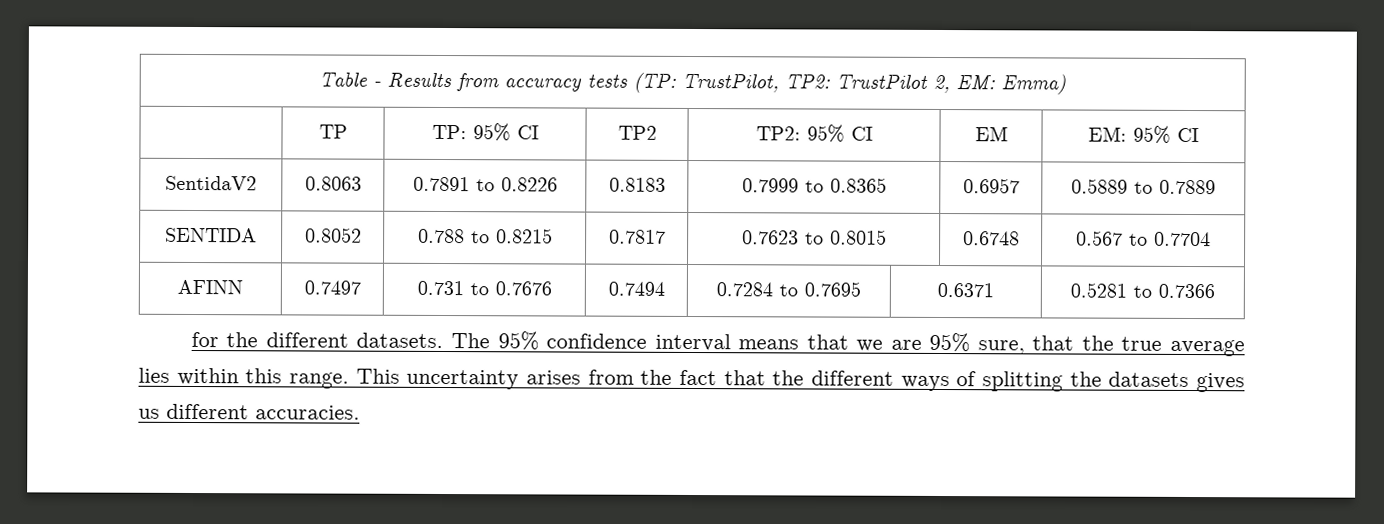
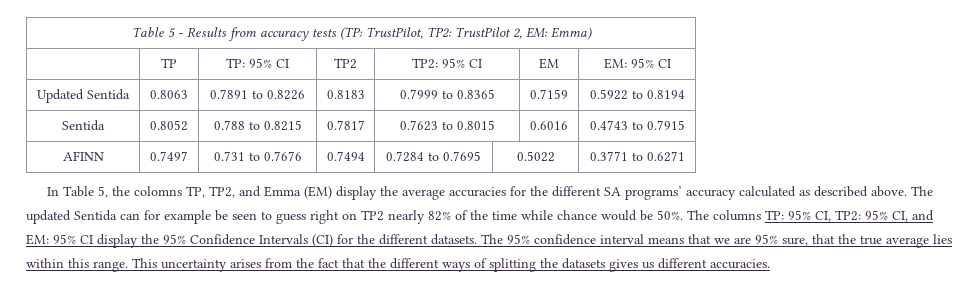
[319,71,368,87] Table -> [131,27,175,38] Table 5
[165,175,257,191] SentidaV2 -> [37,89,130,103] Updated Sentida
[962,178,1020,194] [1071,178,1216,195] [165,227,257,243] 0.6957 | 0.5889 to 0.7889 // SENTIDA -> [530,89,568,99] [589,89,685,100] [62,120,105,131] 0.7159 | 0.5922 to 0.8194 // Sentida
[962,231,1020,246] [1076,230,1211,247] 0.6748 | 0.567 to 0.7704 -> [530,121,568,130] [589,120,685,130] 0.6016 | 0.4743 to 0.7915
[937,282,994,298] [1070,282,1215,299] 0.6371 | 0.5281 to 0.7366 // -> [516,151,555,162] [589,151,685,162] [46,186,933,200] [26,210,934,224] [26,234,333,248] 0.5022 | 0.3771 to 0.6271 // In Table 5, the colomns TP, TP2, and Emma (EM) display the average accuracies for the different SA programs’ accuracy calculated as described above. The updated Sentida can for example be seen to guess right on TP2 nearly 82% of the time while chance would be 50%. The columns TP: 95% CI, TP2: 95% CI, and EM: 95% CI display the 95% Confidence Intervals (CI)

